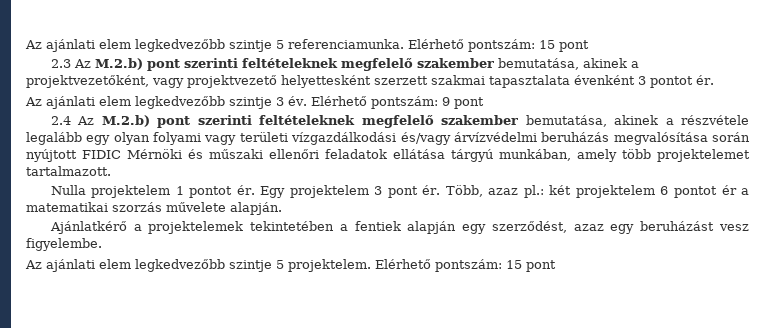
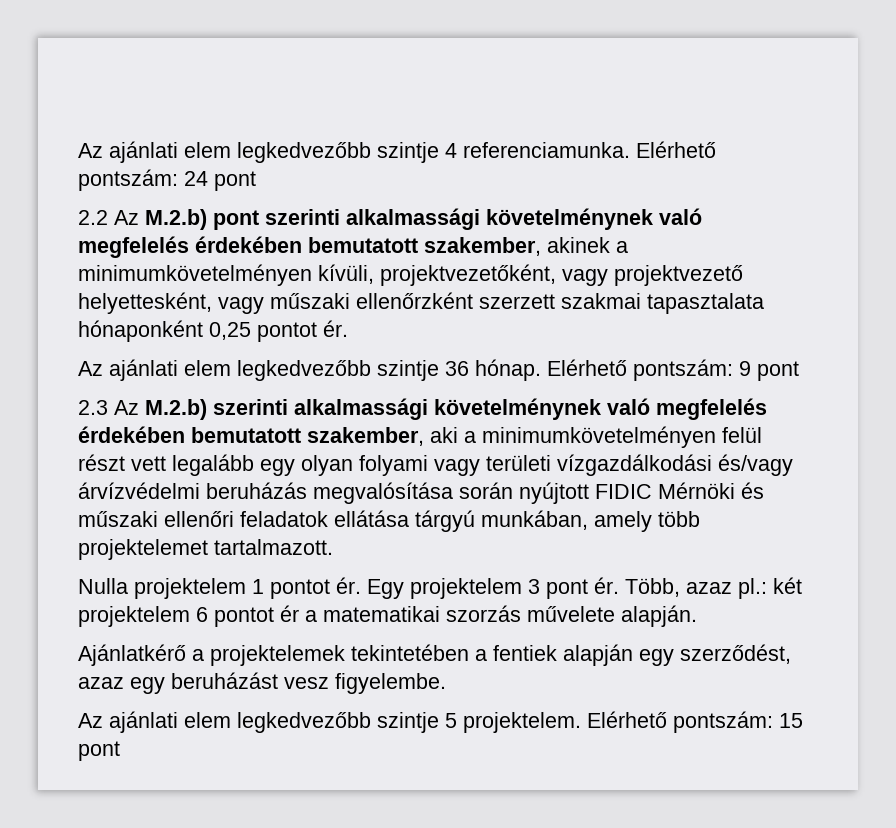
[25,39,284,52] Az ajánlati elem legkedvezőbb szintje 5 -> [78,141,457,163] Az ajánlati elem legkedvezőbb szintje 4
[539,40,589,52] [50,58,639,71] [26,75,371,88] 15 pont // 2.3 Az M.2.b) pont szerinti feltételeknek megfelelő szakember bemutatása, akinek a projektvezetőként, vagy projektvezető helyettesként -> [184,171,256,191] [78,208,702,230] [78,236,628,258] [78,264,743,286] [78,292,473,314] 24 pont // 2.2 Az M.2.b) pont szerinti alkalmassági követelménynek való megfelelés érdekében bemutatott szakember, akinek a minimumkövetelményen kívüli, projektvezetőként, vagy projektvezető helyettesként, vagy műszaki ellenőrzként
[574,75,646,85] évenként 3 -> [78,320,251,342] hónaponként 0,25
[276,96,307,106] 3 év. -> [445,359,541,381] 36 hónap.
[50,115,749,128] 2.4 Az M.2.b) pont szerinti feltételeknek megfelelő szakember bemutatása, akinek a részvétele -> [78,398,767,420] [78,426,762,448] [78,454,166,471] 2.3 Az M.2.b) szerinti alkalmassági követelménynek való megfelelés érdekében bemutatott szakember, aki a minimumkövetelményen felül részt vett

